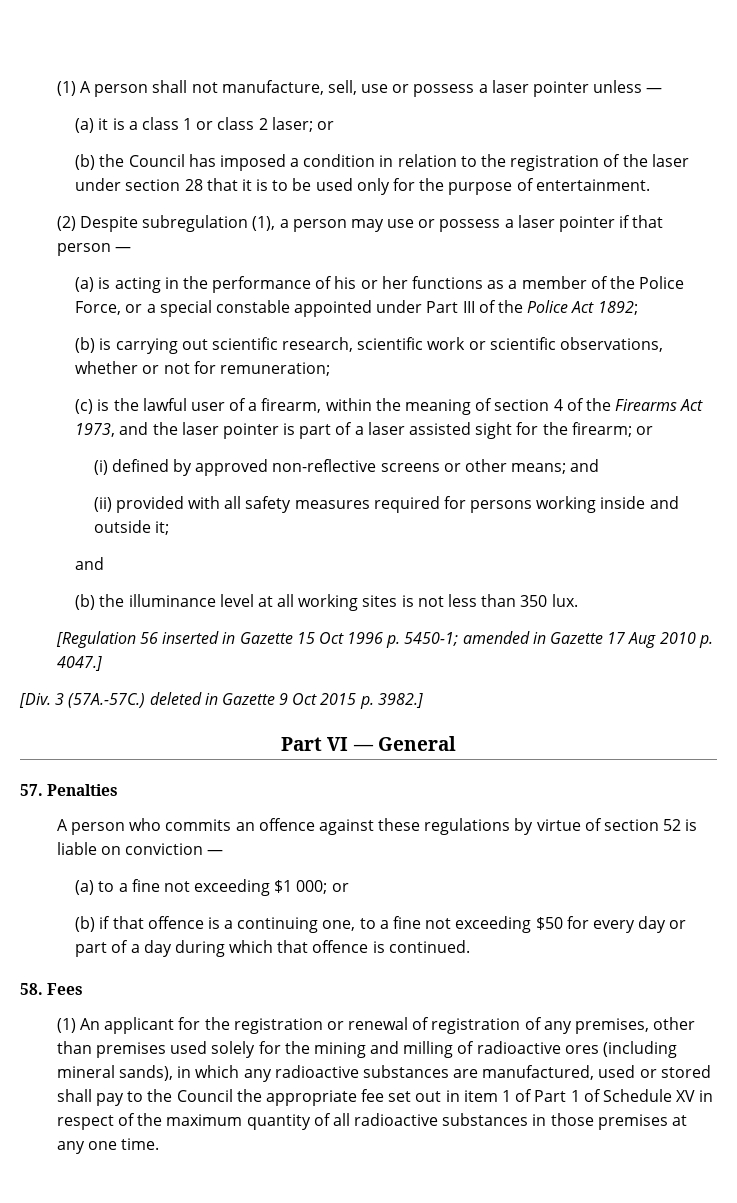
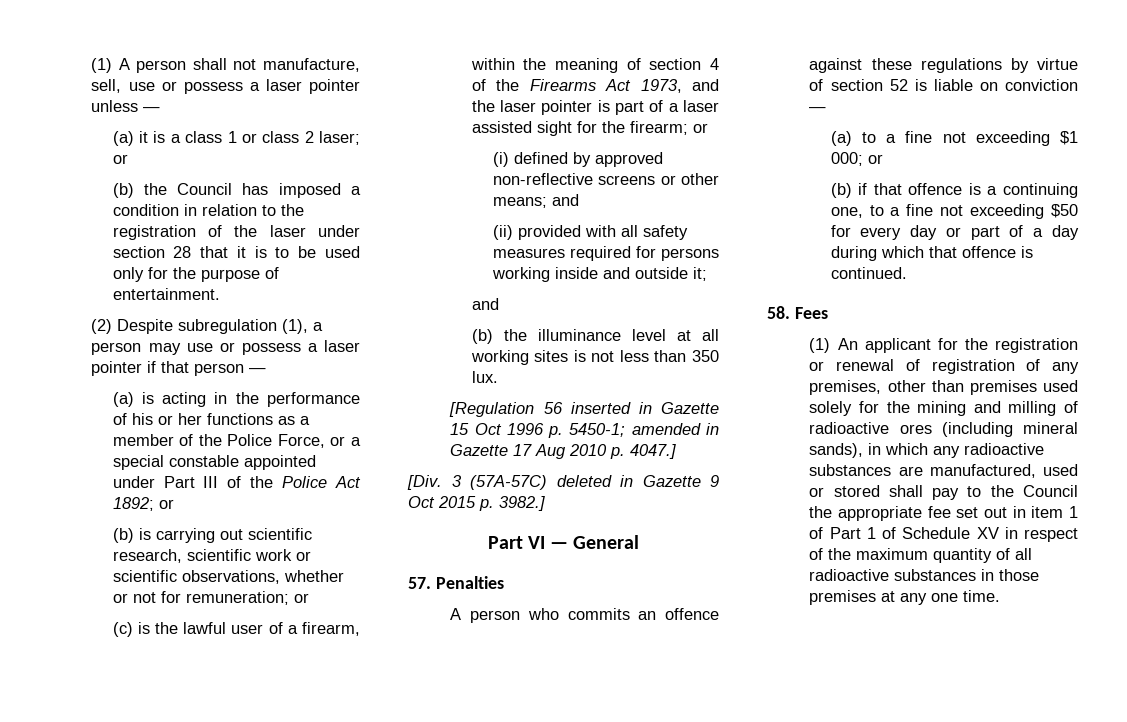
(638, 308) none -> [158,499,174,509] or
(330, 369) none -> [293,593,309,603] or
[68,693,146,708] (57A.-57C.) -> [470,475,547,490] (57A-57C)

